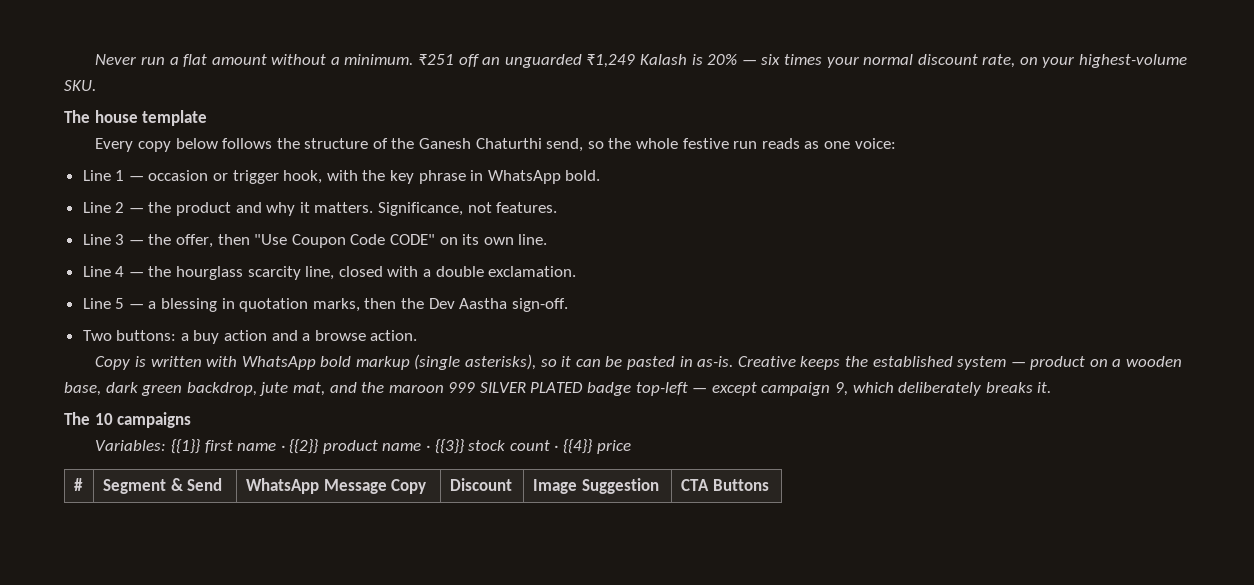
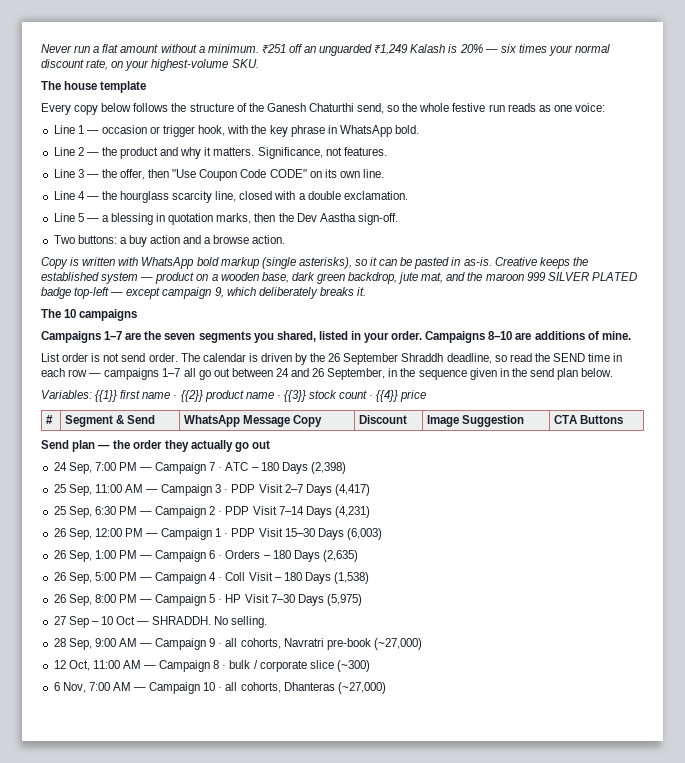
(192, 420) none -> [41,331,631,343] [41,353,623,365] [41,368,614,380] // Campaigns 1–7 are the seven segments you shared, listed in your order. Campaigns 8–10 are additions of mine. // List order is not send order. The calendar is driven by the 26 September Shraddh deadline, so read the SEND time in each row — campaigns 1–7 all go out between 24 and 26 September, in the sequence given in the send plan below.
(769, 485) none -> [41,440,270,452] [53,462,346,474] [53,484,370,496] [53,506,370,518] [53,528,382,540] [53,550,358,562] [53,572,370,584] [53,594,362,606] [53,616,268,628] [53,638,422,650] [53,660,370,672] [53,682,386,694] // Send plan — the order they actually go out // 24 Sep, 7:00 PM — Campaign 7 · ATC – 180 Days (2,398) // 25 Sep, 11:00 AM — Campaign 3 · PDP Visit 2–7 Days (4,417) // 25 Sep, 6:30 PM — Campaign 2 · PDP Visit 7–14 Days (4,231) // 26 Sep, 12:00 PM — Campaign 1 · PDP Visit 15–30 Days (6,003) // 26 Sep, 1:00 PM — Campaign 6 · Orders – 180 Days (2,635) // 26 Sep, 5:00 PM — Campaign 4 · Coll Visit – 180 Days (1,538) // 26 Sep, 8:00 PM — Campaign 5 · HP Visit 7–30 Days (5,975) // 27 Sep – 10 Oct — SHRADDH. No selling. // 28 Sep, 9:00 AM — Campaign 9 · all cohorts, Navratri pre-book (~27,000) // 12 Oct, 11:00 AM — Campaign 8 · bulk / corporate slice (~300) // 6 Nov, 7:00 AM — Campaign 10 · all cohorts, Dhanteras (~27,000)

